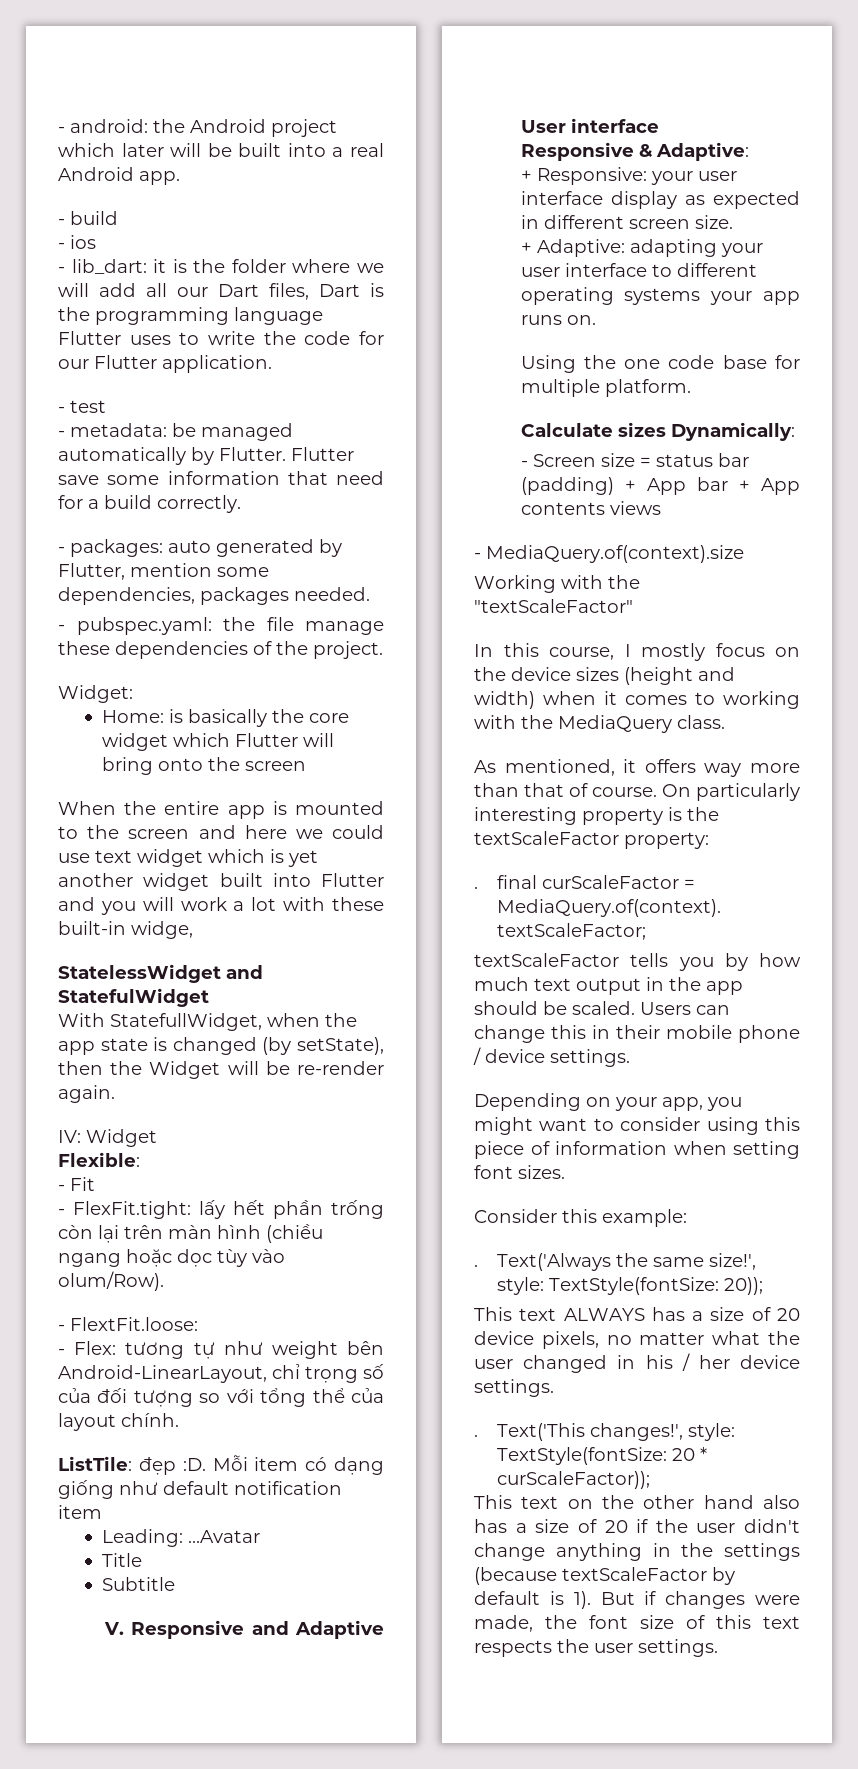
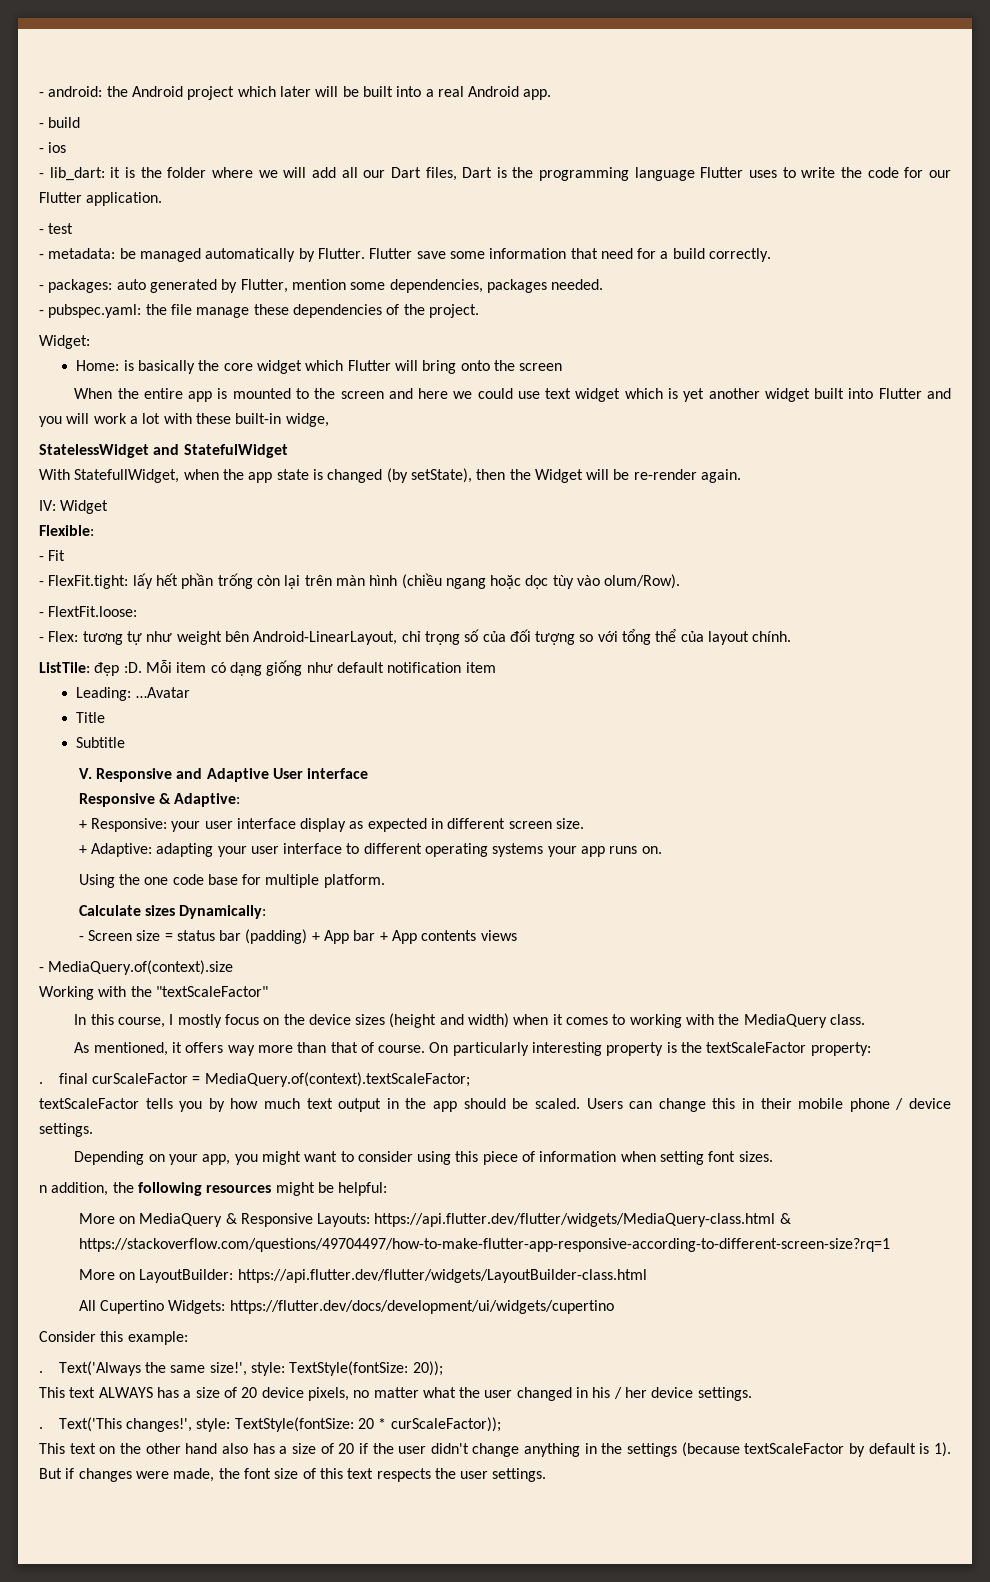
(565, 1172) none -> [39,1182,388,1196] [78,1213,791,1227] [78,1238,890,1252] [78,1269,647,1283] [78,1300,614,1314] // n addition, the following resources might be helpful: // More on MediaQuery & Responsive Layouts: https://api.flutter.dev/flutter/widgets/MediaQuery-class.html & https://stackoverflow.com/questions/49704497/how-to-make-flutter-app-responsive-according-to-different-screen-size?rq=1 // More on LayoutBuilder: https://api.flutter.dev/flutter/widgets/LayoutBuilder-class.html // All Cupertino Widgets: https://flutter.dev/docs/development/ui/widgets/cupertino

